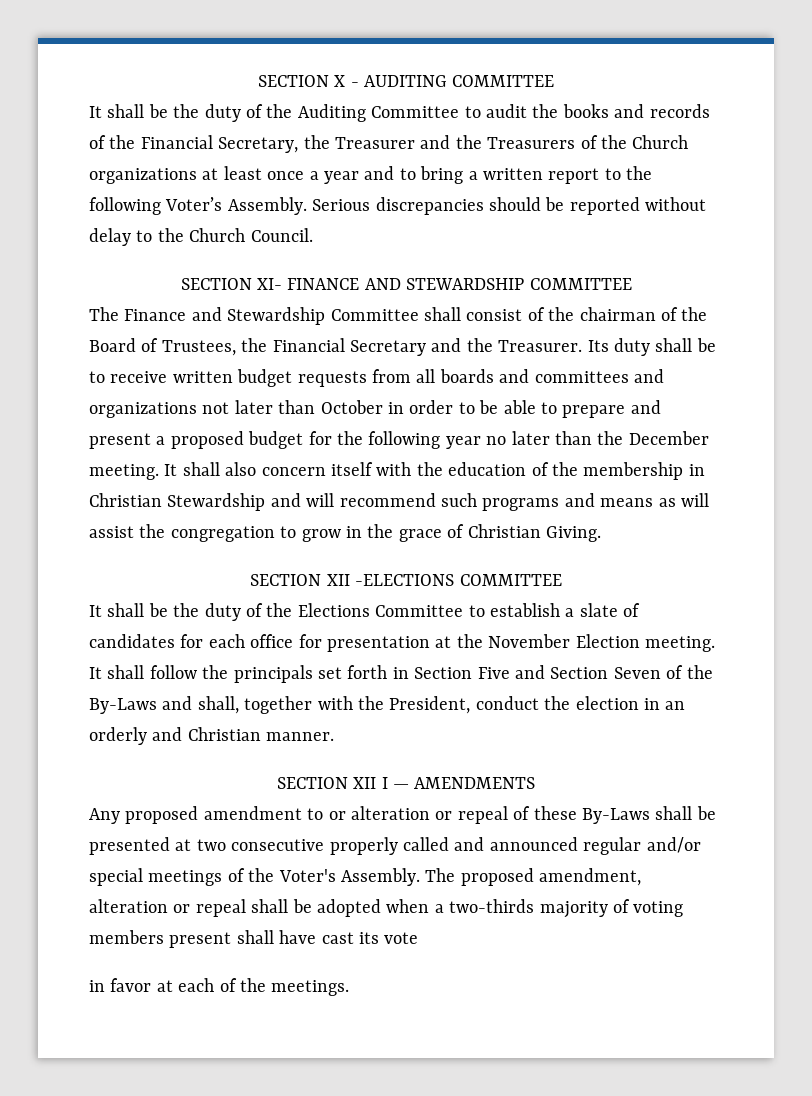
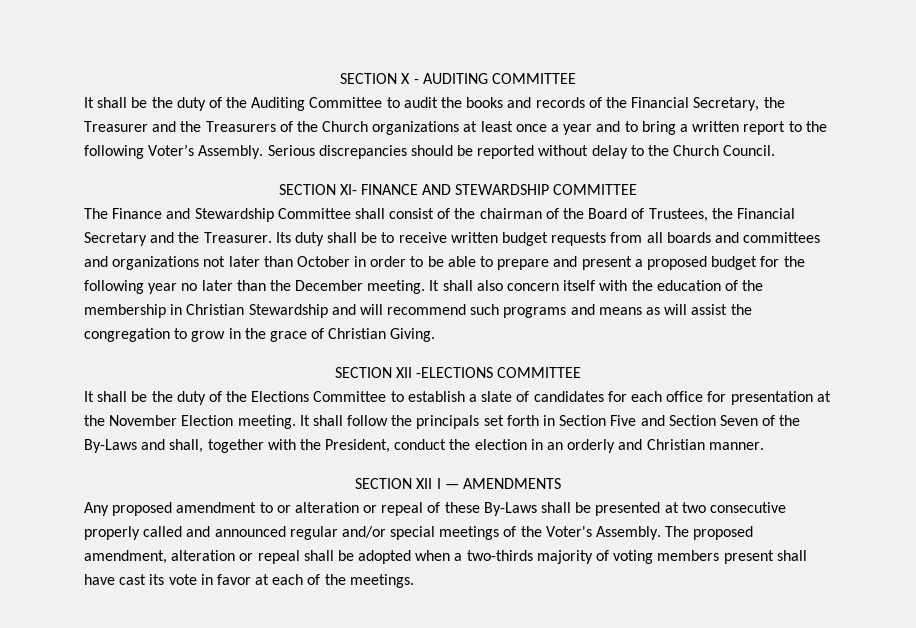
(419, 938) // -> (197, 579) none

